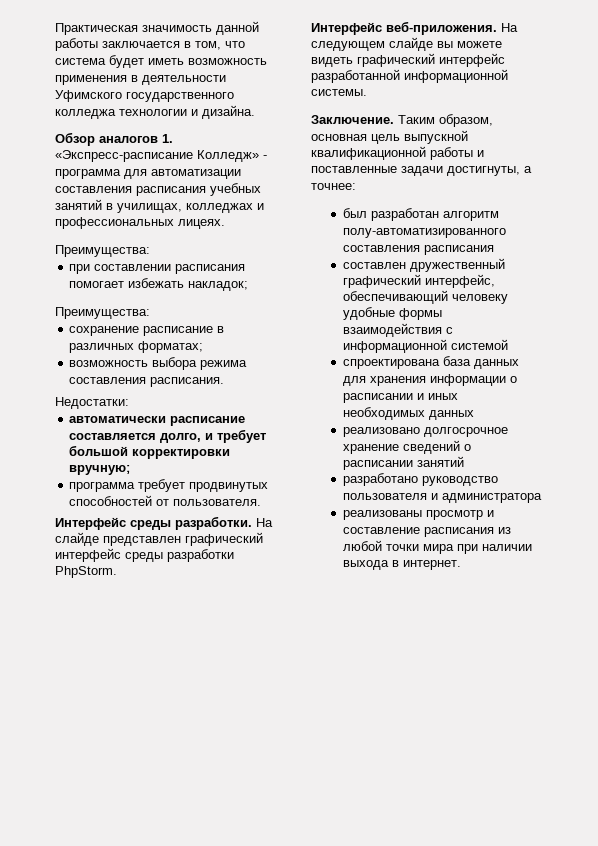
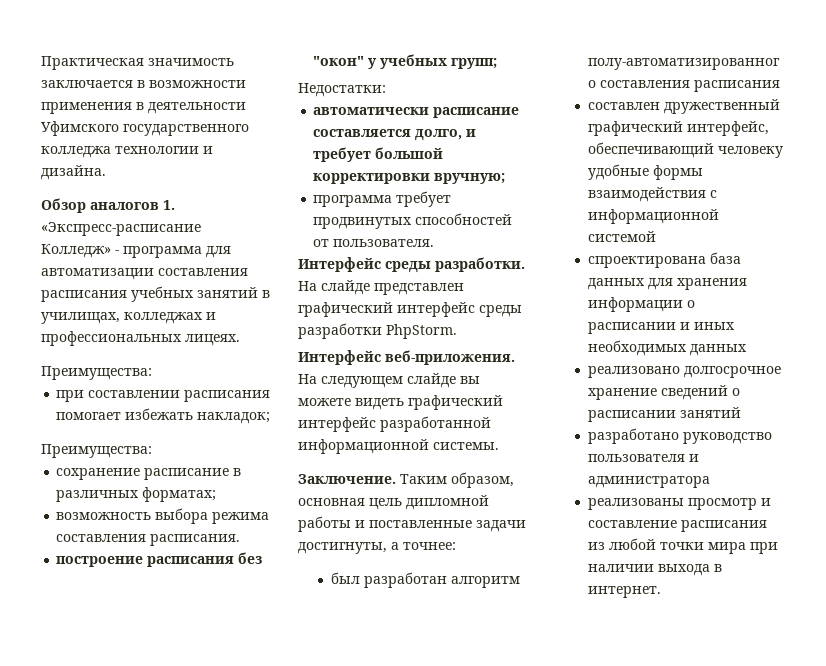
[216,21,259,35] [55,38,245,51] [55,55,267,68] данной работы заключается в том, что система будет иметь возможность -> [41,80,246,88] заключается в возможности
(225, 382) none -> [56,552,263,567] [313,54,498,69] // построение расписания без "окон" у учебных групп;
[404,130,468,144] [311,146,426,160] выпускной квалификационной -> [406,495,489,510] дипломной

